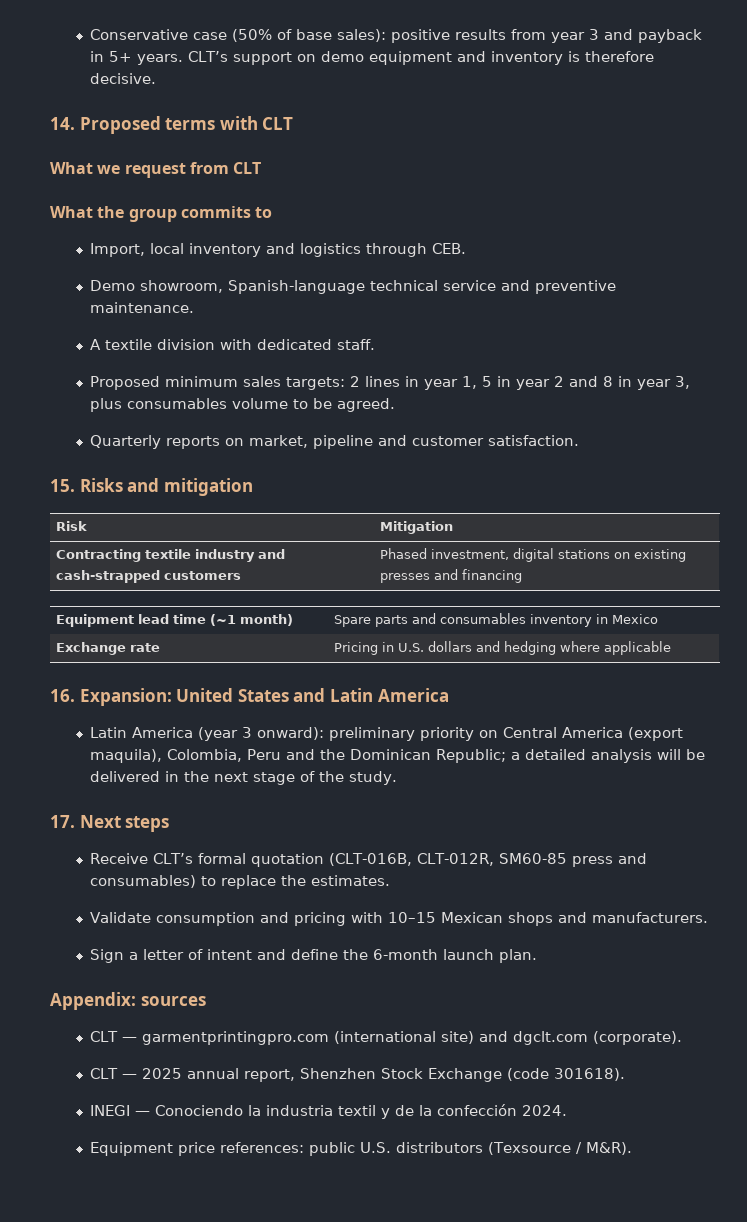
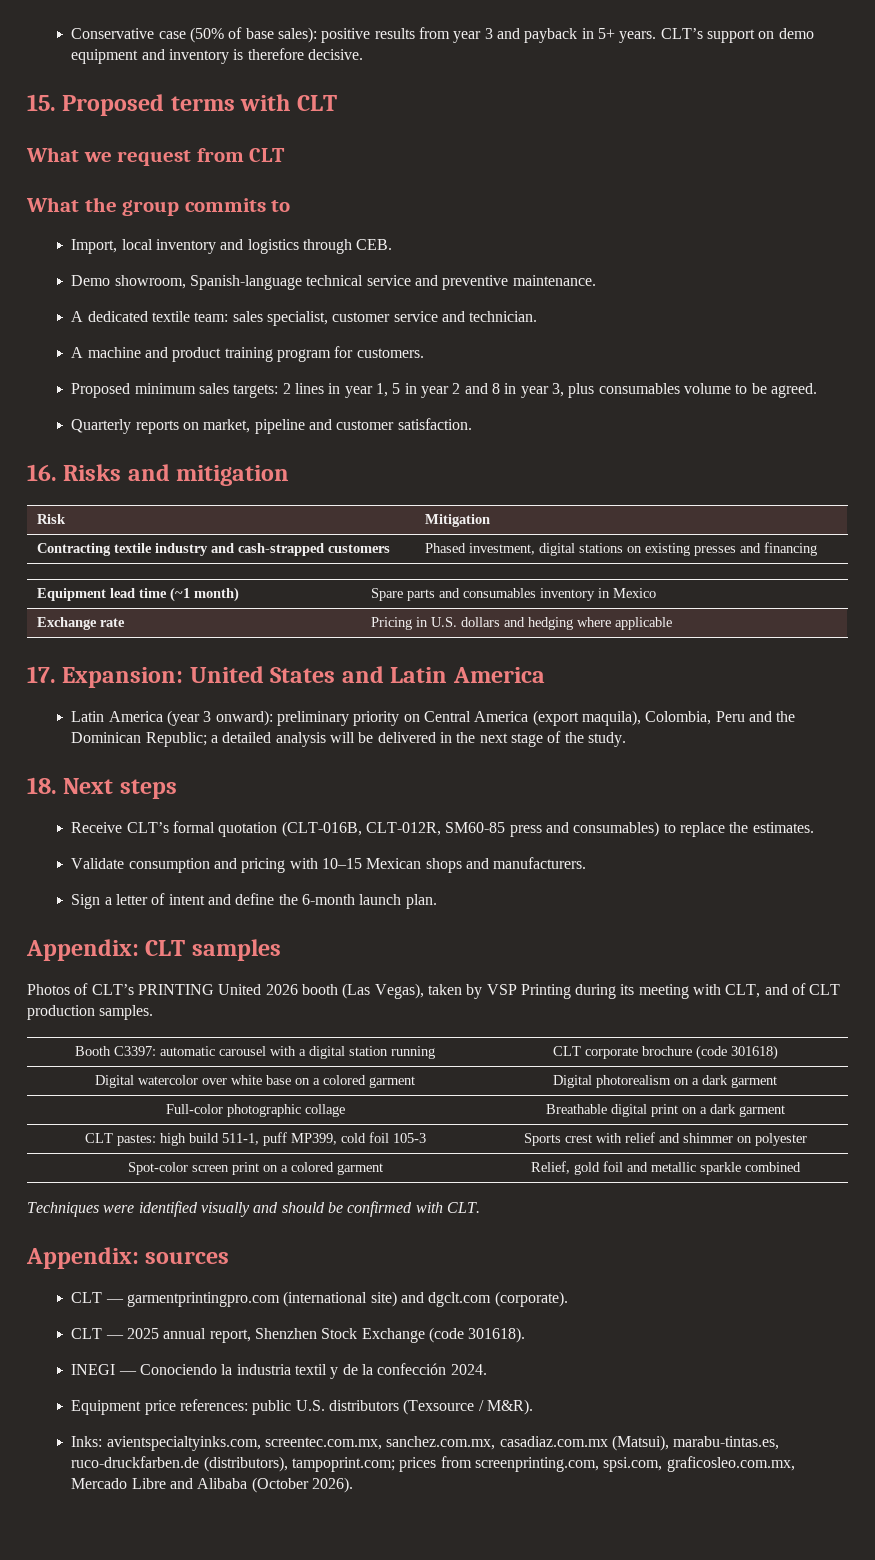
[50,117,75,130] 14. -> [27,94,56,111] 15.
[104,339,375,350] textile division with dedicated staff. -> [87,311,538,326] [71,346,424,362] dedicated textile team: sales specialist, customer service and technician. // A machine and product training program for customers.
[50,479,75,492] 15. -> [27,464,57,481] 16.
[50,689,75,702] 16. -> [27,666,56,683] 17.
[50,815,75,828] 17. -> [27,777,57,794] 18.
(537, 956) none -> [26,939,281,961] [27,983,841,999] [27,1005,154,1020] [75,1046,435,1059] [552,1045,778,1060] [95,1075,415,1088] [553,1075,777,1088] [165,1104,345,1117] [545,1104,785,1117] [84,1132,426,1146] [523,1132,807,1146] [127,1162,383,1175] [530,1161,801,1175] [27,1201,480,1217] // Appendix: CLT samples // Photos of CLT’s PRINTING United 2026 booth (Las Vegas), taken by VSP Printing during its meeting with CLT, and of CLT production samples. // Booth C3397: automatic carousel with a digital station running | CLT corporate brochure (code 301618) // Digital watercolor over white base on a colored garment | Digital photorealism on a dark garment // Full-color photographic collage | Breathable digital print on a dark garment // CLT pastes: high build 511-1, puff MP399, cold foil 105-3 | Sports crest with relief and shimmer on polyester // Spot-color screen print on a colored garment | Relief, gold foil and metallic sparkle combined // Techniques were identified visually and should be confirmed with CLT.
(632, 1148) none -> [71,1435,780,1451] [71,1456,795,1472] [71,1477,354,1493] // Inks: avientspecialtyinks.com, screentec.com.mx, sanchez.com.mx, casadiaz.com.mx (Matsui), marabu-tintas.es, ruco-druckfarben.de (distributors), tampoprint.com; prices from screenprinting.com, spsi.com, graficosleo.com.mx, Mercado Libre and Alibaba (October 2026).

